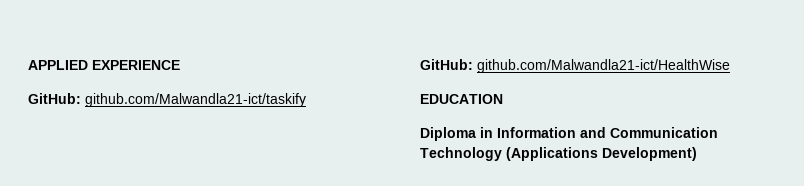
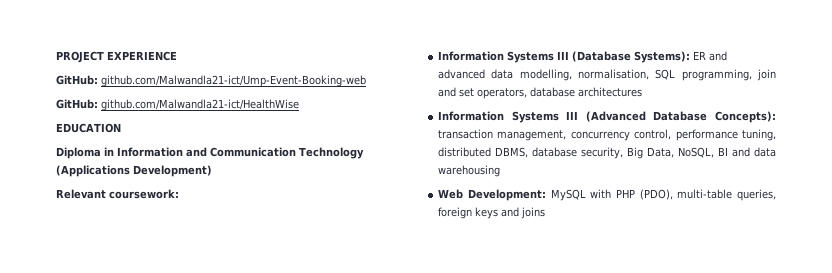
[28,60,88,70] APPLIED -> [56,51,104,63] PROJECT
[85,93,306,107] github.com/Malwandla21-ict/taskify -> [101,75,366,87] github.com/Malwandla21-ict/Ump-Event-Booking-web
(697, 154) none -> [56,189,179,199] [438,51,728,63] [438,69,776,81] [438,87,643,99] [438,111,776,123] [438,129,776,141] [438,147,776,159] [438,165,501,177] [438,189,776,201] [438,207,546,219] // Relevant coursework: // Information Systems III (Database Systems): ER and advanced data modelling, normalisation, SQL programming, join and set operators, database architectures // Information Systems III (Advanced Database Concepts): transaction management, concurrency control, performance tuning, distributed DBMS, database security, Big Data, NoSQL, BI and data warehousing // Web Development: MySQL with PHP (PDO), multi-table queries, foreign keys and joins

